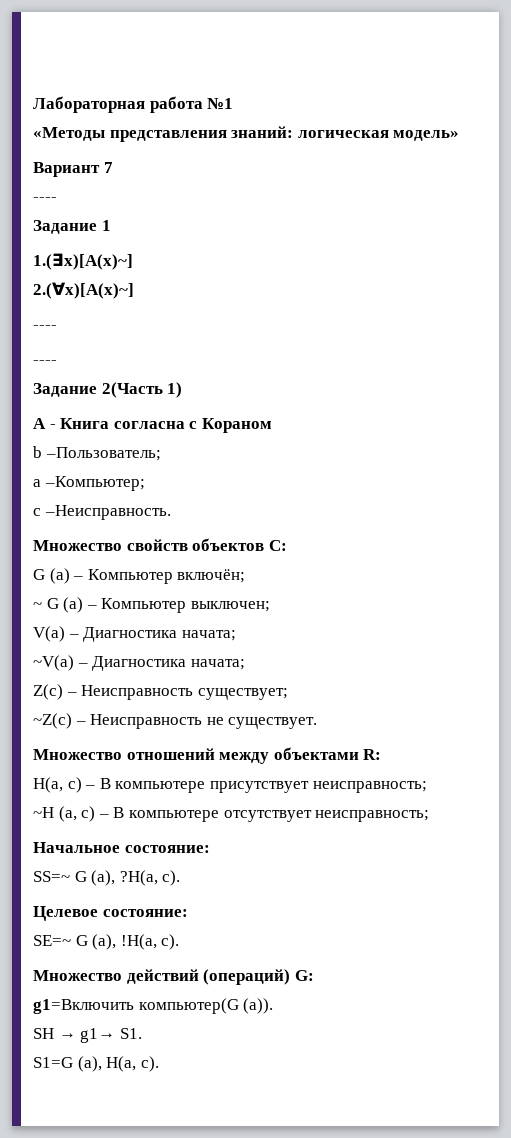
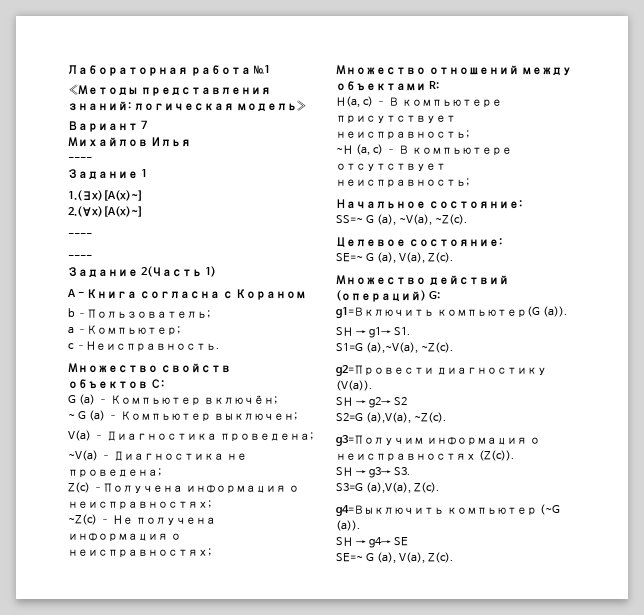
(113, 167) none -> [68,137,191,147] // Михайлов Илья
[181,630,236,641] начата; -> [219,432,313,442] проведена;
[190,659,245,670] начата; -> [226,453,247,460] [68,468,161,478] не проведена;
[66,685,288,700] [33,713,318,729] – Неисправность существует; // ~Z(c) – Неисправность не существует. -> [92,483,299,494] [68,500,211,510] [68,514,216,525] [68,532,181,542] [68,548,211,558] –Получена информация о неисправностях; // ~Z(c) – Не получена информация о неисправностях;
[119,870,181,886] ?Н(a, c). -> [398,214,467,225] ~V(a), ~Z(c).
[120,934,180,950] !Н(a, c). -> [398,252,453,263] V(a), Z(c).
[77,1056,159,1072] (a), Н(a, c). -> [365,342,453,353] [336,365,547,376] [336,380,372,391] [336,397,407,408] [336,412,446,423] [336,435,540,446] [336,450,514,462] [336,467,410,478] [336,482,439,493] [336,504,560,516] [336,520,360,531] [336,537,408,548] [336,552,453,563] (a),~V(a), ~Z(c). // g2=Провести диагностику (V(a)). // SН → g2→ S2 // S2=G (a),V(a), ~Z(c). // g3=Получим информация о неисправностях (Z(c)). // SН → g3→ S3. // S3=G (a),V(a), Z(c). // g4=Выключить компьютер (~G (a)). // SН → g4→ SE // SE=~ G (a), V(a), Z(c).

